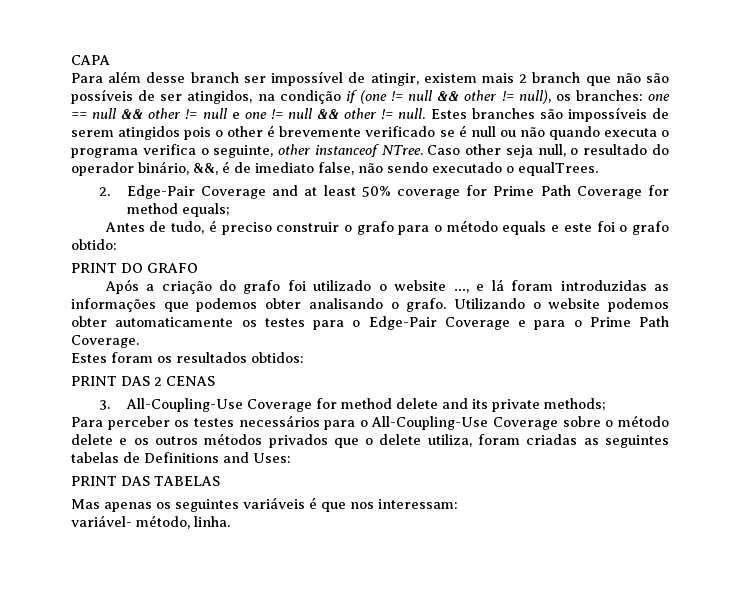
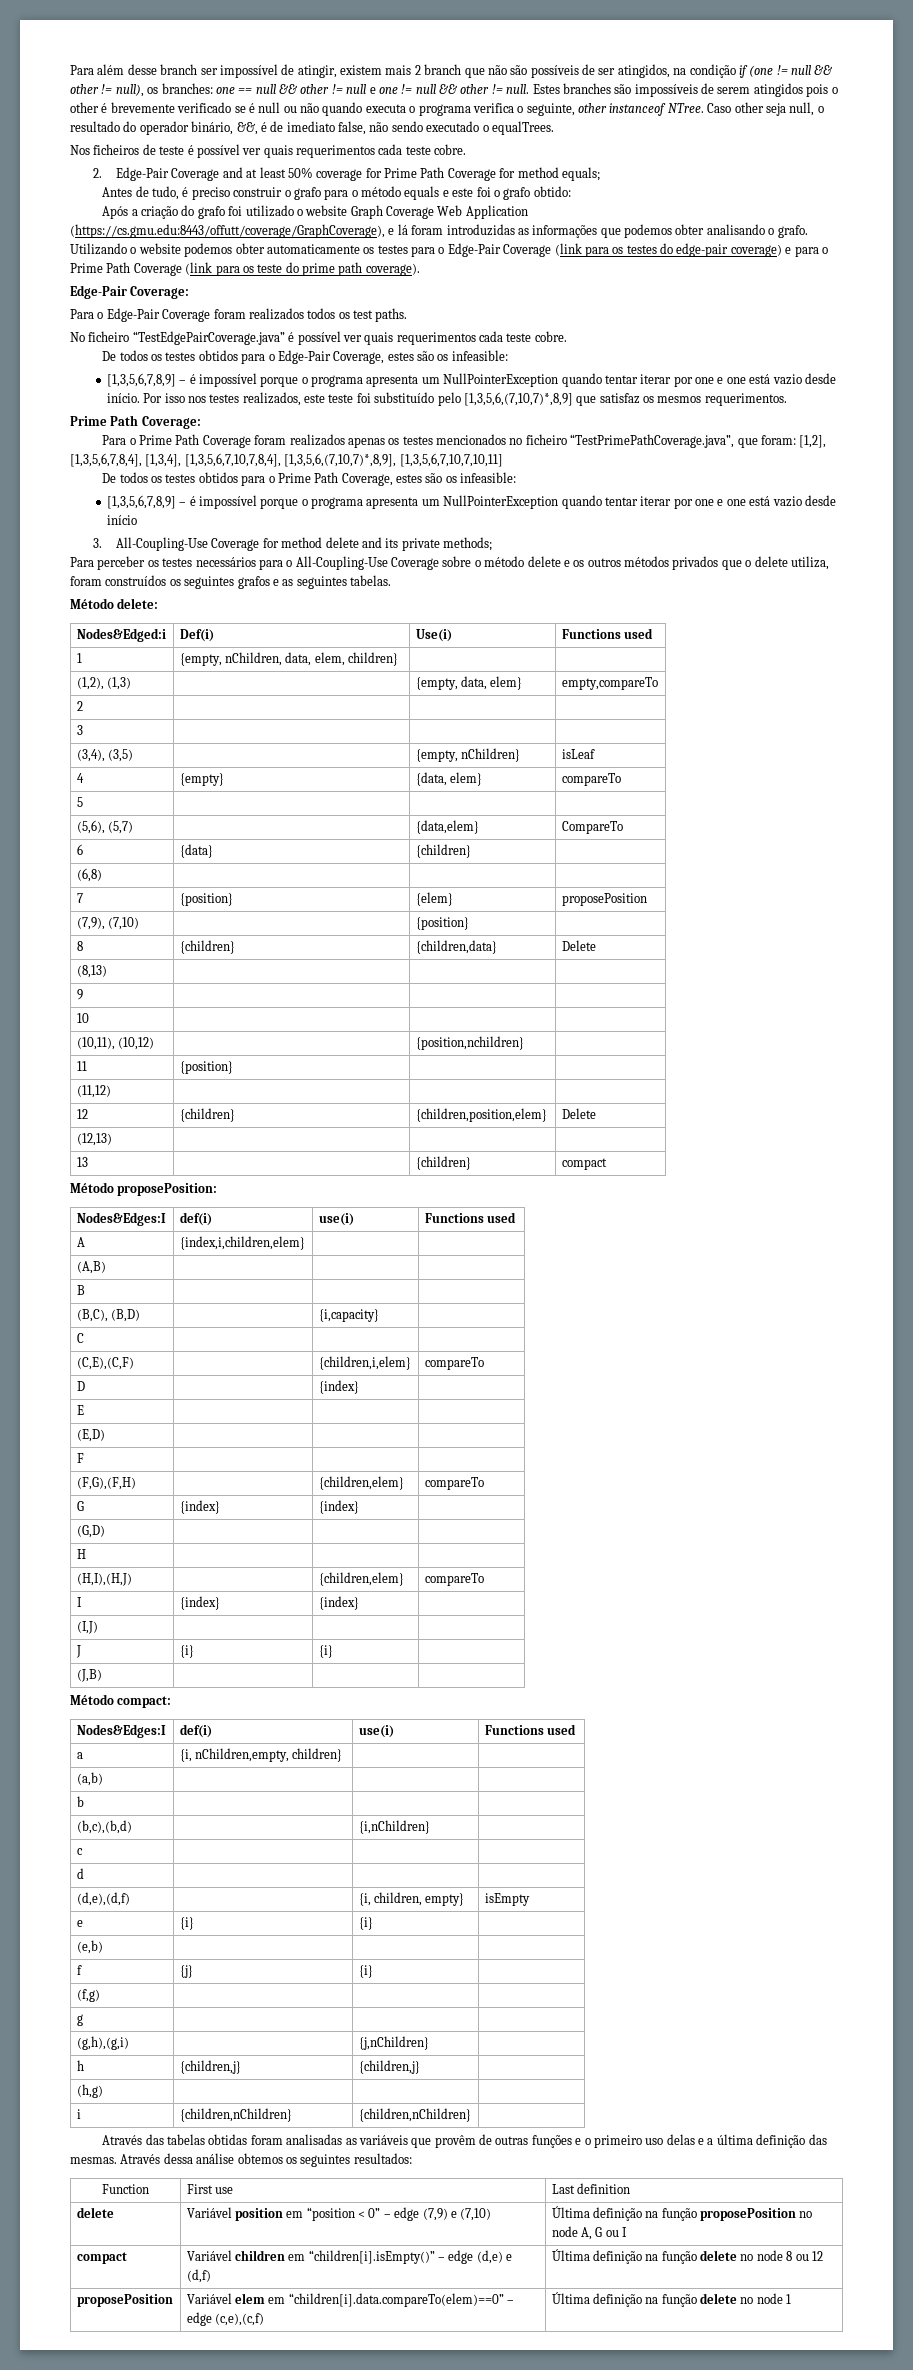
[71,55,110,65] CAPA // -> (70, 70) none
(598, 169) none -> [70,144,467,158] // Nos ficheiros de teste é possível ver quais requerimentos cada teste cobre.
[71,263,198,273] // PRINT DO GRAFO -> (571, 191) none
[453,289,469,293] …, -> [350,205,528,219] [70,224,385,238] Graph Coverage Web Application (https://cs.gmu.edu:8443/offutt/coverage/GraphCoverage),
(510, 323) none -> [554,243,782,257] (link para os testes do edge-pair coverage)
[71,335,139,348] [71,352,304,363] [71,376,215,386] Coverage. // Estes foram os resultados obtidos: // PRINT DAS 2 CENAS -> [133,262,420,276] [70,285,190,299] [70,308,408,322] [70,331,567,345] [102,350,508,364] [106,373,836,387] [106,392,787,406] [70,415,201,429] [102,434,827,448] [70,453,503,467] [102,472,517,486] [106,495,836,509] [106,515,137,525] Coverage (link para os teste do prime path coverage). // Edge-Pair Coverage: // Para o Edge-Pair Coverage foram realizados todos os test paths. // No ficheiro “TestEdgePairCoverage.java” é possível ver quais requerimentos cada teste cobre. // De todos os testes obtidos para o Edge-Pair Coverage, estes são os infeasible: // [1,3,5,6,7,8,9] – é impossível porque o programa apresenta um NullPointerException quando tentar iterar por one e one está vazio desde início. Por isso nos testes realizados, este teste foi substituído pelo [1,3,5,6,(7,10,7)*,8,9] que satisfaz os mesmos requerimentos. // Prime Path Coverage: // Para o Prime Path Coverage foram realizados apenas os testes mencionados no ficheiro “TestPrimePathCoverage.java”, que foram: [1,2], [1,3,5,6,7,8,4], [1,3,4], [1,3,5,6,7,10,7,8,4], [1,3,5,6,(7,10,7)*,8,9], [1,3,5,6,7,10,7,10,11] // De todos os testes obtidos para o Prime Path Coverage, estes são os infeasible: // [1,3,5,6,7,8,9] – é impossível porque o programa apresenta um NullPointerException quando tentar iterar por one e one está vazio desde início
[526,434,669,448] [71,452,291,463] [71,476,220,486] [71,497,458,512] [71,515,230,529] criadas as seguintes tabelas de Definitions and Uses: // PRINT DAS TABELAS // Mas apenas os seguintes variáveis é que nos interessam: // variável- método, linha. -> [105,575,391,589] [70,598,159,609] [76,628,166,642] [179,629,214,642] [415,629,452,642] [561,628,653,639] [76,653,82,663] [179,652,399,666] [76,677,131,690] [415,676,523,690] [561,677,658,690] [76,701,83,711] [76,725,83,735] [76,749,133,762] [415,748,520,762] [561,749,595,759] [76,773,84,783] [179,773,224,786] [415,772,482,786] [561,773,621,786] [76,797,83,807] [76,820,133,834] [415,820,479,834] [561,821,623,834] [76,844,83,855] [179,844,213,858] [415,844,471,858] [76,868,102,882] [76,893,83,903] [179,893,233,906] [415,892,453,906] [561,893,647,906] [76,917,139,930] [415,917,469,930] [76,941,83,951] [179,940,235,954] [415,940,497,954] [561,940,596,951] [76,965,107,978] [76,989,83,1000] [76,1013,89,1023] [76,1037,154,1050] [415,1036,524,1050] [76,1061,87,1071] [179,1061,233,1074] [76,1085,111,1098] [76,1109,88,1119] [179,1108,235,1122] [415,1108,547,1122] [561,1108,596,1119] [76,1133,112,1146] [76,1157,88,1167] [415,1156,471,1170] [561,1158,607,1170] [70,1182,218,1196] [76,1212,166,1226] [179,1212,212,1226] [318,1213,354,1226] [424,1212,516,1223] [76,1237,85,1247] [179,1236,305,1250] [76,1261,106,1274] [76,1285,85,1295] [76,1309,140,1322] [318,1309,379,1322] [76,1333,84,1343] [76,1357,134,1370] [318,1356,411,1370] [424,1357,484,1370] [76,1381,85,1391] [318,1380,359,1394] [76,1405,84,1415] [76,1429,105,1442] [76,1453,84,1463] [76,1477,136,1490] [318,1476,404,1490] [424,1477,484,1490] [76,1501,84,1511] [179,1500,220,1514] [318,1500,359,1514] [76,1525,105,1538] [76,1549,86,1559] [76,1573,132,1586] [318,1572,404,1586] [424,1573,484,1586] [76,1597,82,1607] [179,1596,220,1610] [318,1596,359,1610] [76,1621,98,1634] [75,1645,81,1658] [179,1645,194,1658] [318,1645,333,1658] [76,1669,102,1682] [70,1694,172,1708] [76,1724,166,1738] [179,1724,212,1738] [358,1725,394,1738] [484,1724,576,1735] [76,1752,83,1759] [179,1748,343,1762] [76,1772,103,1786] [76,1796,84,1807] [76,1820,132,1834] [358,1820,430,1834] [76,1848,83,1855] [76,1868,84,1879] [76,1892,130,1906] [358,1892,465,1906] [484,1893,530,1906] [76,1920,83,1927] [179,1917,194,1930] [358,1917,373,1930] [76,1940,103,1954] [76,1965,82,1975] [179,1965,193,1978] [358,1965,373,1978] [76,1989,100,2002] [76,2014,83,2026] [76,2036,129,2050] [358,2036,429,2050] [76,2060,84,2071] [179,2060,241,2074] [358,2060,420,2074] [76,2084,103,2098] [76,2109,81,2119] [179,2108,292,2122] [358,2108,471,2122] [102,2134,827,2148] [70,2153,412,2167] [102,2184,149,2194] [186,2184,233,2194] [551,2183,630,2194] [76,2207,114,2218] [186,2207,492,2221] [551,2206,813,2221] [551,2226,628,2240] [76,2252,127,2264] [186,2250,513,2264] [186,2269,211,2283] [551,2249,823,2264] [76,2294,173,2307] [186,2293,515,2307] [186,2312,264,2326] [551,2292,792,2307] construídos os seguintes grafos e as seguintes tabelas. // Método delete: // Nodes&Edged:i | Def(i) | Use(i) | Functions used // 1 | {empty, nChildren, data, elem, children} | | // (1,2), (1,3) | | {empty, data, elem} | empty,compareTo // 2 | | | // 3 | | | // (3,4), (3,5) | | {empty, nChildren} | isLeaf // 4 | {empty} | {data, elem} | compareTo // 5 | | | // (5,6), (5,7) | | {data,elem} | CompareTo // 6 | {data} | {children} | // (6,8) | | | // 7 | {position} | {elem} | proposePosition // (7,9), (7,10) | | {position} | // 8 | {children} | {children,data} | Delete // (8,13) | | | // 9 | | | // 10 | | | // (10,11), (10,12) | | {position,nchildren} | // 11 | {position} | | // (11,12) | | | // 12 | {children} | {children,position,elem} | Delete // (12,13) | | | // 13 | | {children} | compact // Método proposePosition: // Nodes&Edges:I | def(i) | use(i) | Functions used // A | {index,i,children,elem} | | // (A,B) | | | // B | | | // (B,C), (B,D) | | {i,capacity} | // C | | | // (C,E),(C,F) | | {children,i,elem} | compareTo // D | | {index} | // E | | | // (E,D) | | | // F | | | // (F,G),(F,H) | | {children,elem} | compareTo // G | {index} | {index} | // (G,D) | | | // H | | | // (H,I),(H,J) | | {children,elem} | compareTo // I | {index} | {index} | // (I,J) | | | // J | {i} | {i} | // (J,B) | | | // Método compact: // Nodes&Edges:I | def(i) | use(i) | Functions used // a | {i, nChildren,empty, children} | | // (a,b) | | | // b | | | // (b,c),(b,d) | | {i,nChildren} | // c | | | // d | | | // (d,e),(d,f) | | {i, children, empty} | isEmpty // e | {i} | {i} | // (e,b) | | | // f | {j} | {i} | // (f,g) | | | // g | | | // (g,h),(g,i) | | {j,nChildren} | // h | {children,j} | {children,j} | // (h,g) | | | // i | {children,nChildren} | {children,nChildren} | // Através das tabelas obtidas foram analisadas as variáveis que provêm de outras funções e o primeiro uso delas e a última definição das mesmas. Através dessa análise obtemos os seguintes resultados: // Function | First use | Last definition // delete | Variável position em “position < 0” – edge (7,9) e (7,10) | Última definição na função proposePosition no node A, G ou I // compact | Variável children em “children[i].isEmpty()” – edge (d,e) e (d,f) | Última definição na função delete no node 8 ou 12 // proposePosition | Variável elem em “children[i].data.compareTo(elem)==0” – edge (c,e),(c,f) | Última definição na função delete no node 1

